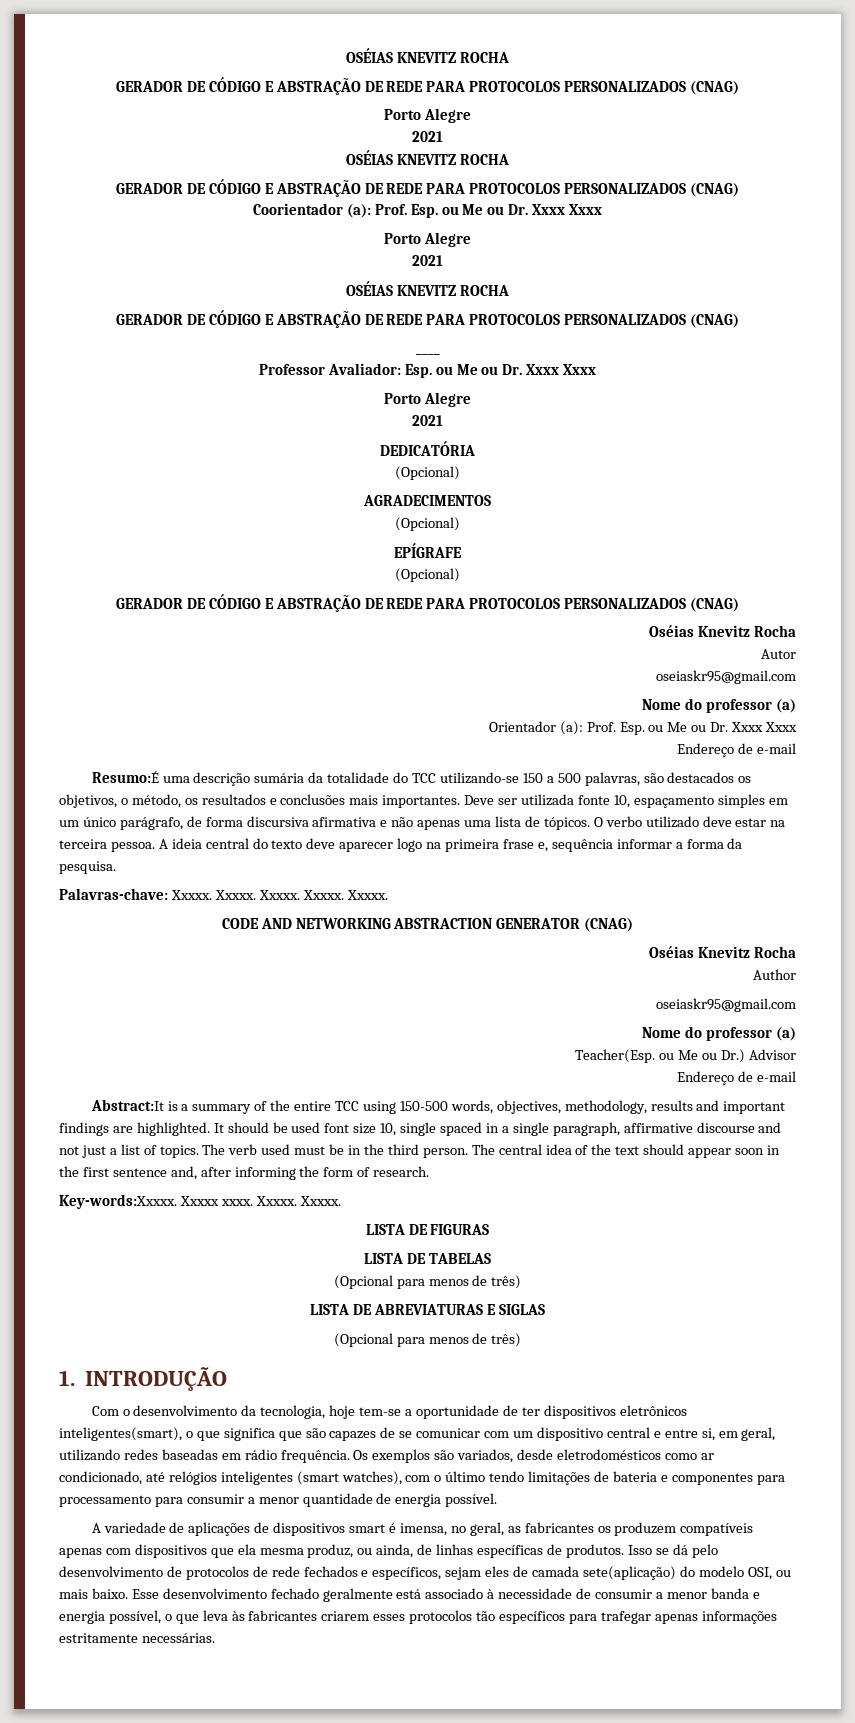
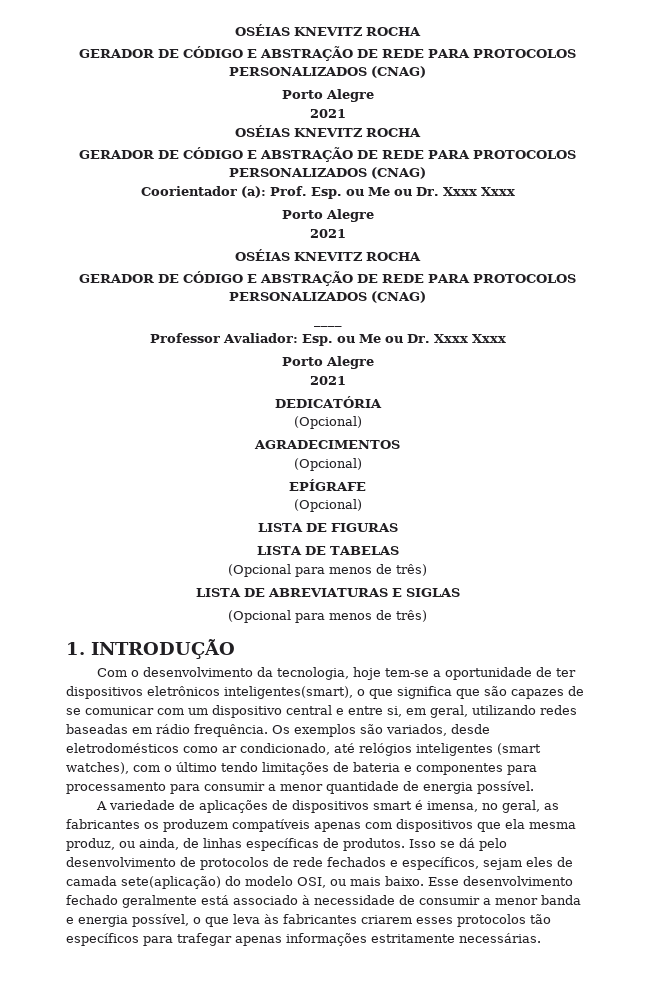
[115,594,740,612] [649,625,796,637] [761,649,796,659] [656,670,796,684] [642,698,796,713] [488,721,797,735] [677,743,796,757] [91,771,752,786] [59,794,788,808] [59,816,786,830] [59,838,743,852] [59,861,116,874] [59,888,388,900] [221,918,634,932] [649,946,796,958] [753,969,796,980] [656,998,796,1012] [642,1026,796,1041] [575,1049,796,1063] [677,1071,796,1085] [90,1099,786,1114] [59,1122,782,1136] [59,1144,780,1158] [59,1166,430,1180] [59,1194,341,1209] // GERADOR DE CÓDIGO E ABSTRAÇÃO DE REDE PARA PROTOCOLOS PERSONALIZADOS (CNAG) // Oséias Knevitz Rocha // Autor // oseiaskr95@gmail.com // Nome do professor (a) // Orientador (a): Prof. Esp. ou Me ou Dr. Xxxx Xxxx // Endereço de e-mail // Resumo:É uma descrição sumária da totalidade do TCC utilizando-se 150 a 500 palavras, são destacados os objetivos, o método, os resultados e conclusões mais importantes. Deve ser utilizada fonte 10, espaçamento simples em um único parágrafo, de forma discursiva afirmativa e não apenas uma lista de tópicos. O verbo utilizado deve estar na terceira pessoa. A ideia central do texto deve aparecer logo na primeira frase e, sequência informar a forma da pesquisa. // Palavras-chave: Xxxxx. Xxxxx. Xxxxx. Xxxxx. Xxxxx. // CODE AND NETWORKING ABSTRACTION GENERATOR (CNAG) // Oséias Knevitz Rocha // Author // oseiaskr95@gmail.com // Nome do professor (a) // Teacher(Esp. ou Me ou Dr.) Advisor // Endereço de e-mail // Abstract:It is a summary of the entire TCC using 150-500 words, objectives, methodology, results and important findings are highlighted. It should be used font size 10, single spaced in a single paragraph, affirmative discourse and not just a list of topics. The verb used must be in the third person. The central idea of the text should appear soon in the first sentence and, after informing the form of research. // Key-words:Xxxxx. Xxxxx xxxx. Xxxxx. Xxxxx. -> (362, 505) none

